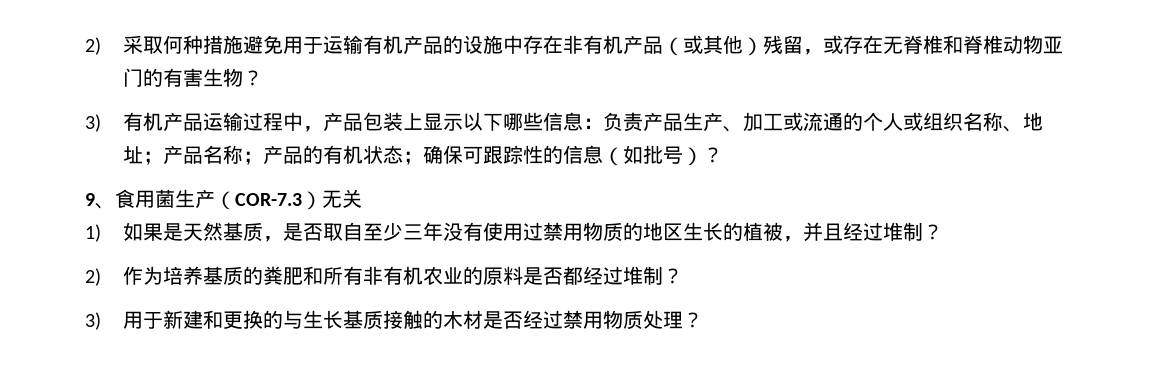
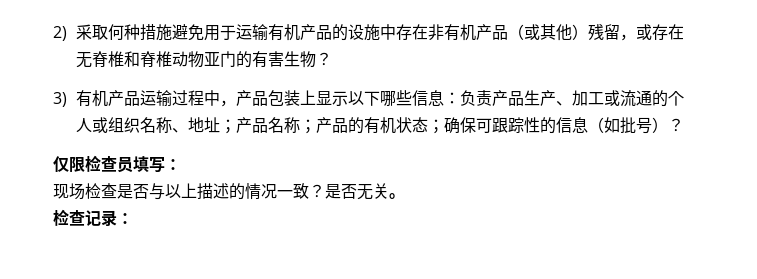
[85,189,362,210] [85,222,944,242] [85,266,684,286] [85,310,704,330] 9、食用菌生产（COR-7.3）无关 // 1)如果是天然基质，是否取自至少三年没有使用过禁用物质的地区生长的植被，并且经过堆制？ // 2)作为培养基质的粪肥和所有非有机农业的原料是否都经过堆制？ // 3)用于新建和更换的与生长基质接触的木材是否经过禁用物质处理？ -> [53,155,181,173] [53,183,405,200] [53,209,133,227] 仅限检查员填写： // 现场检查是否与以上描述的情况一致？是否无关。 // 检查记录：

